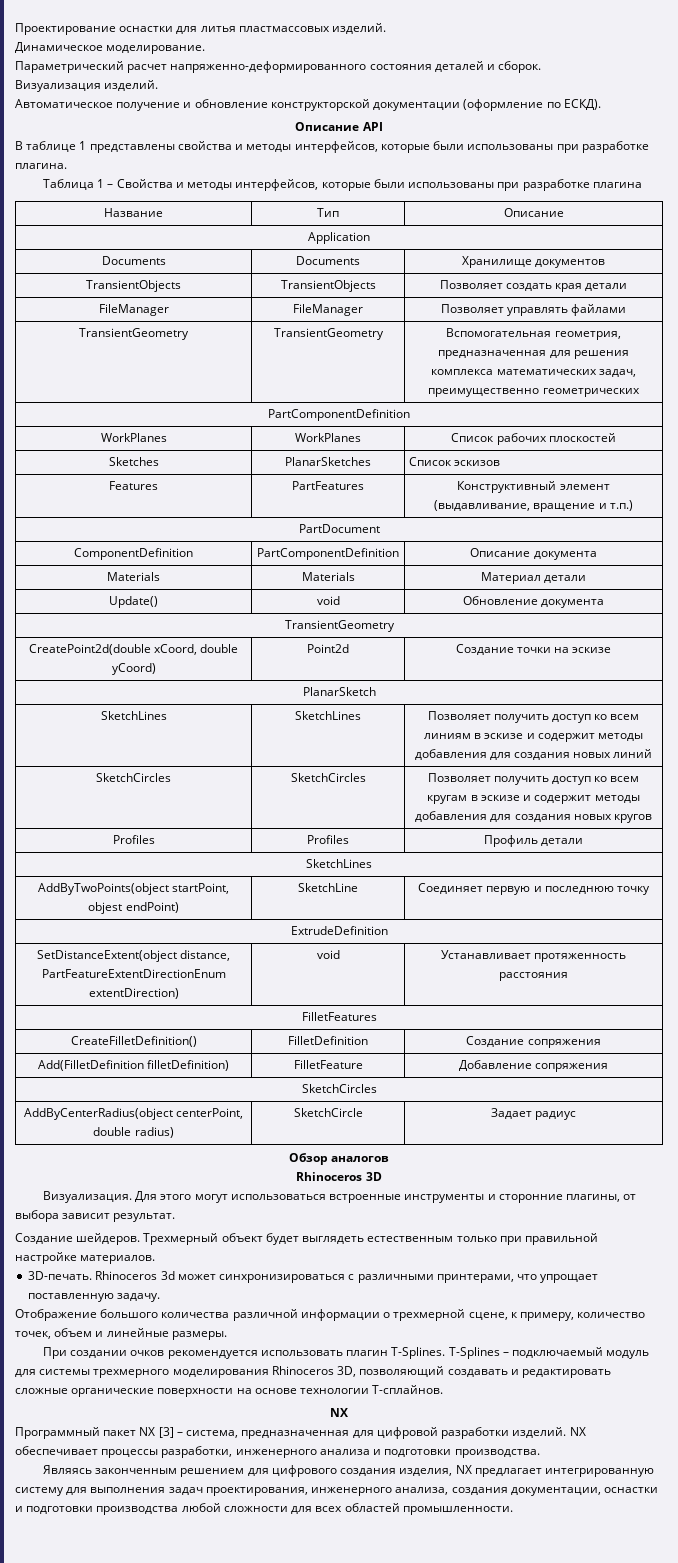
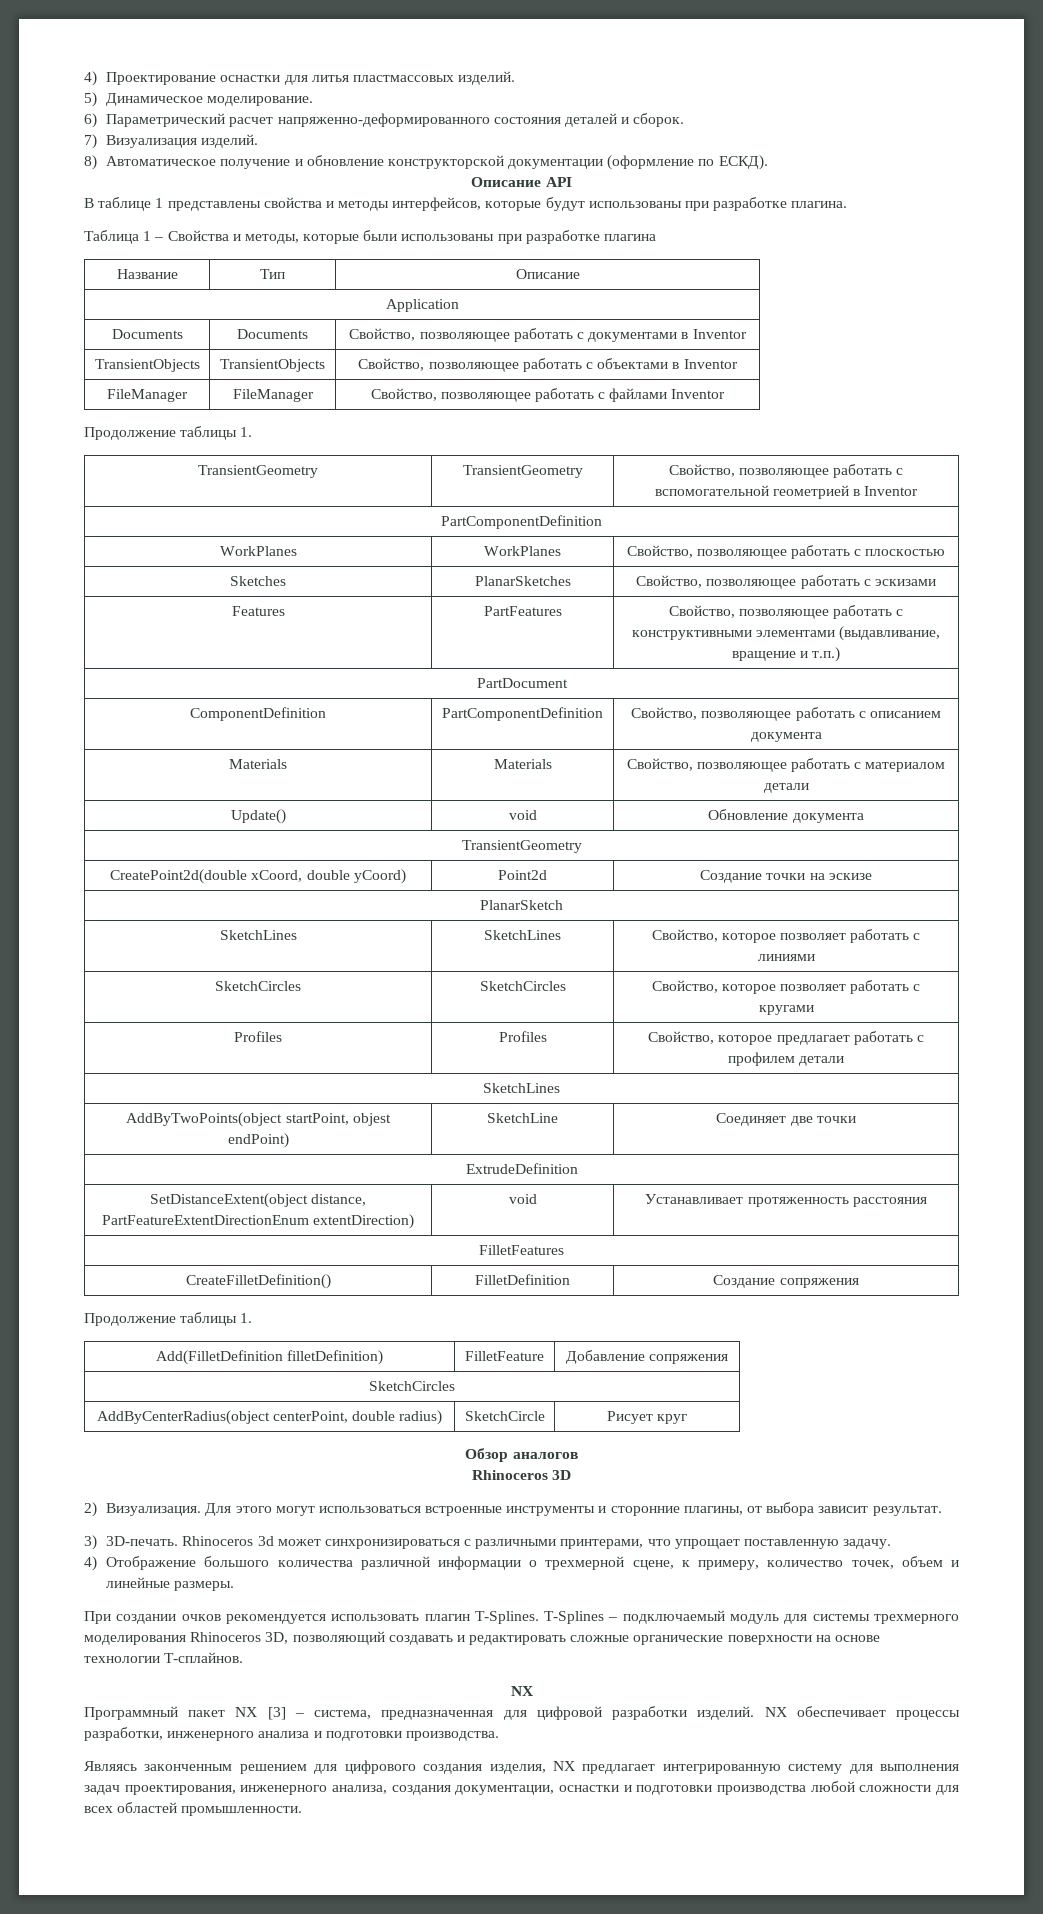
(15, 29) none -> [84,71,97,86] 4)
(387, 28) none -> [84,92,97,107] 5)
(206, 49) none -> [84,113,97,128] 6)
(542, 67) none -> [84,134,97,149] 7)
(159, 85) none -> [84,155,97,170] 8)
[433,141,465,150] были -> [545,197,585,211] будут
[187,179,319,191] методы интерфейсов, -> [244,234,299,244] методы,
[461,256,606,268] [86,280,181,292] [280,280,376,292] [439,280,628,292] [98,304,169,316] [293,304,363,316] [440,304,627,316] [79,328,189,340] [273,328,384,340] [446,328,621,340] [438,350,629,359] [431,369,636,377] [428,388,640,397] [268,409,410,421] [100,433,167,442] [295,433,361,442] [451,433,616,445] [108,457,159,466] [285,457,371,466] [409,457,501,466] [109,481,158,490] [292,481,364,490] [457,481,610,493] Хранилище документов // TransientObjects | TransientObjects | Позволяет создать края детали // FileManager | FileManager | Позволяет управлять файлами // TransientGeometry | TransientGeometry | Вспомогательная геометрия, предназначенная для решения комплекса математических задач, преимущественно геометрических // PartComponentDefinition // WorkPlanes | WorkPlanes | Список рабочих плоскостей // Sketches | PlanarSketches | Список эскизов // Features | PartFeatures | Конструктивный элемент -> [349,328,747,342] [94,359,200,372] [220,359,325,372] [358,358,738,372] [107,389,188,402] [232,389,314,402] [370,388,726,402] [84,426,253,440] [198,465,318,478] [462,465,583,478] [668,464,904,478] [654,485,919,499] [441,515,602,529] [219,546,297,556] [484,546,561,556] [626,545,946,559] [230,576,286,586] [474,576,571,586] [636,575,936,589] [231,606,285,616] [483,606,562,616] [668,605,904,619] [631,630,835,640] Свойство, позволяющее работать с документами в Inventor // TransientObjects | TransientObjects | Свойство, позволяющее работать с объектами в Inventor // FileManager | FileManager | Свойство, позволяющее работать с файлами Inventor // Продолжение таблицы 1. // TransientGeometry | TransientGeometry | Свойство, позволяющее работать с вспомогательной геометрией в Inventor // PartComponentDefinition // WorkPlanes | WorkPlanes | Свойство, позволяющее работать с плоскостью // Sketches | PlanarSketches | Свойство, позволяющее работать с эскизами // Features | PartFeatures | Свойство, позволяющее работать с конструктивными элементами
[470,548,597,560] [107,572,160,581] [301,572,355,581] [480,572,541,584] Описание документа // Materials | Materials | Материал -> [631,707,941,721] [750,732,822,742] [229,759,287,769] [493,759,552,769] [626,758,946,772] Свойство, позволяющее работать с описанием документа // Materials | Materials | Свойство, позволяющее работать с материалом
[427,711,640,723] [423,733,644,742] [414,749,653,760] [96,773,171,782] [290,773,366,782] [427,773,640,785] [427,795,640,804] [415,811,652,823] [112,835,155,844] [307,835,349,844] [483,835,538,847] Позволяет получить доступ ко всем линиям в эскизе и содержит методы добавления для создания новых линий // SketchCircles | SketchCircles | Позволяет получить доступ ко всем кругам в эскизе и содержит методы добавления для создания новых кругов // Profiles | Profiles | Профиль -> [651,929,921,943] [757,954,815,961] [215,981,301,991] [479,981,566,991] [651,980,921,994] [758,1005,814,1015] [234,1031,282,1042] [498,1031,547,1042] [648,1031,924,1045] [727,1052,795,1066] Свойство, которое позволяет работать с линиями // SketchCircles | SketchCircles | Свойство, которое позволяет работать с кругами // Profiles | Profiles | Свойство, которое предлагает работать с профилем
[486,886,650,895] первую и последнюю точку -> [790,1116,856,1126] две точки
(601, 1043) none -> [84,1312,253,1326] // Продолжение таблицы 1.
[490,1108,577,1120] Задает радиус -> [606,1411,688,1424] Рисует круг
(382, 1176) none -> [84,1502,97,1517] 2)
[15,1233,599,1245] [15,1252,156,1264] Создание шейдеров. Трехмерный объект будет выглядеть естественным только при правильной настройке материалов. // -> [84,1535,97,1550] 3)
(161, 1297) none -> [84,1556,97,1571] 4)

